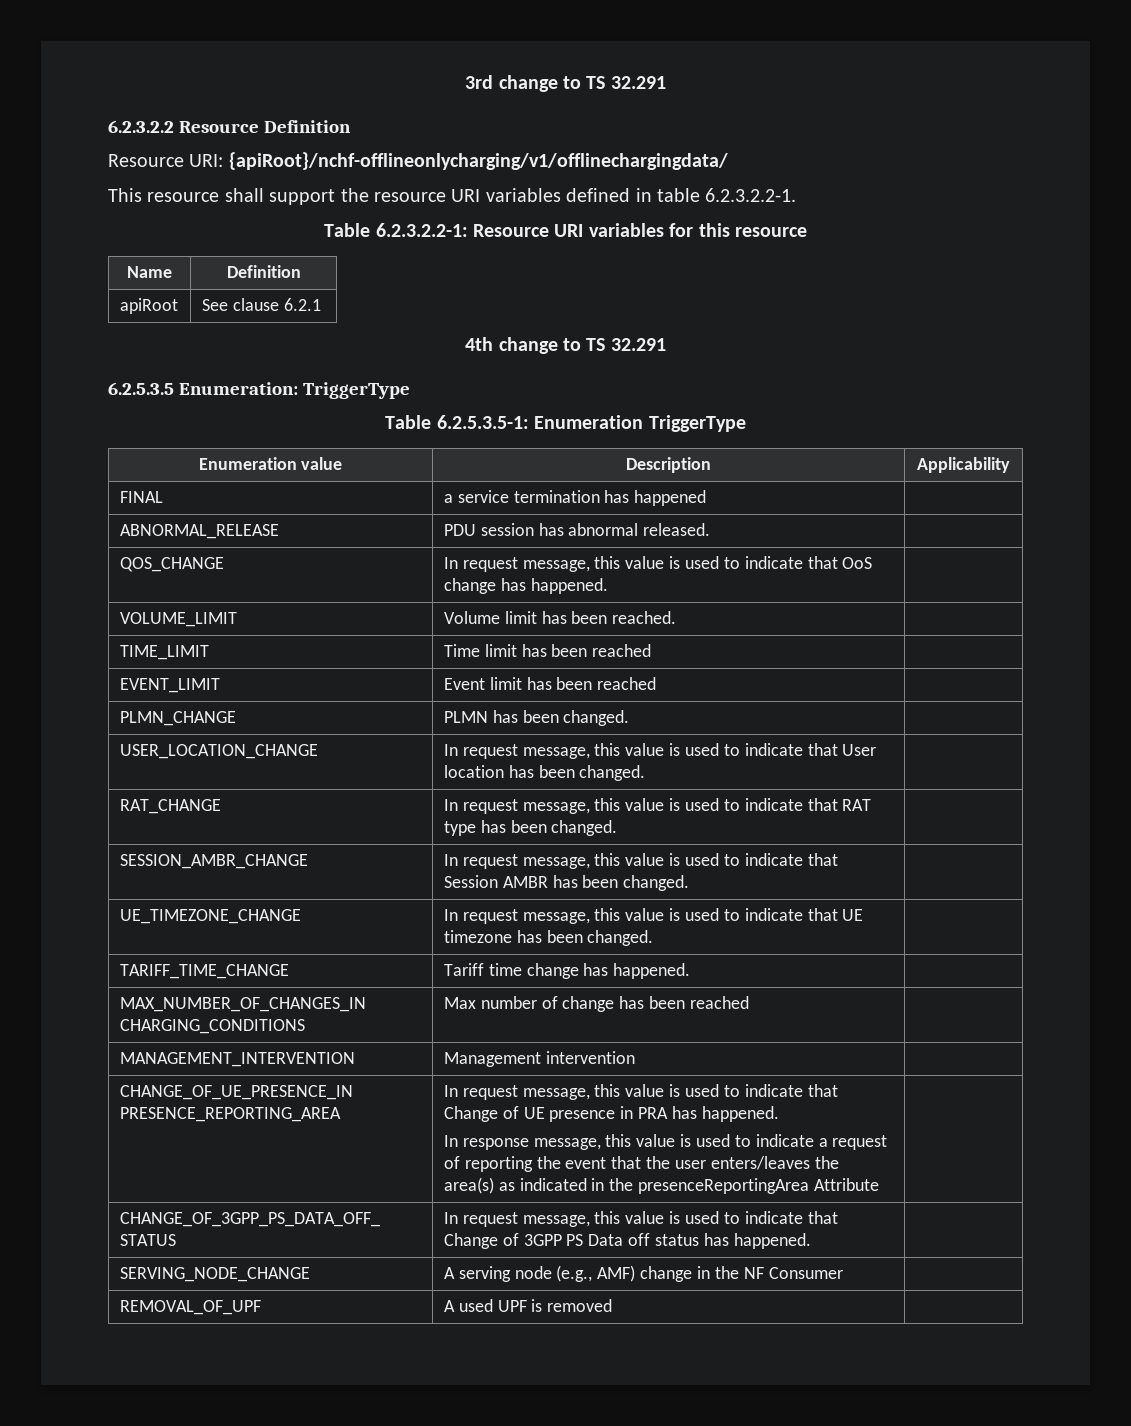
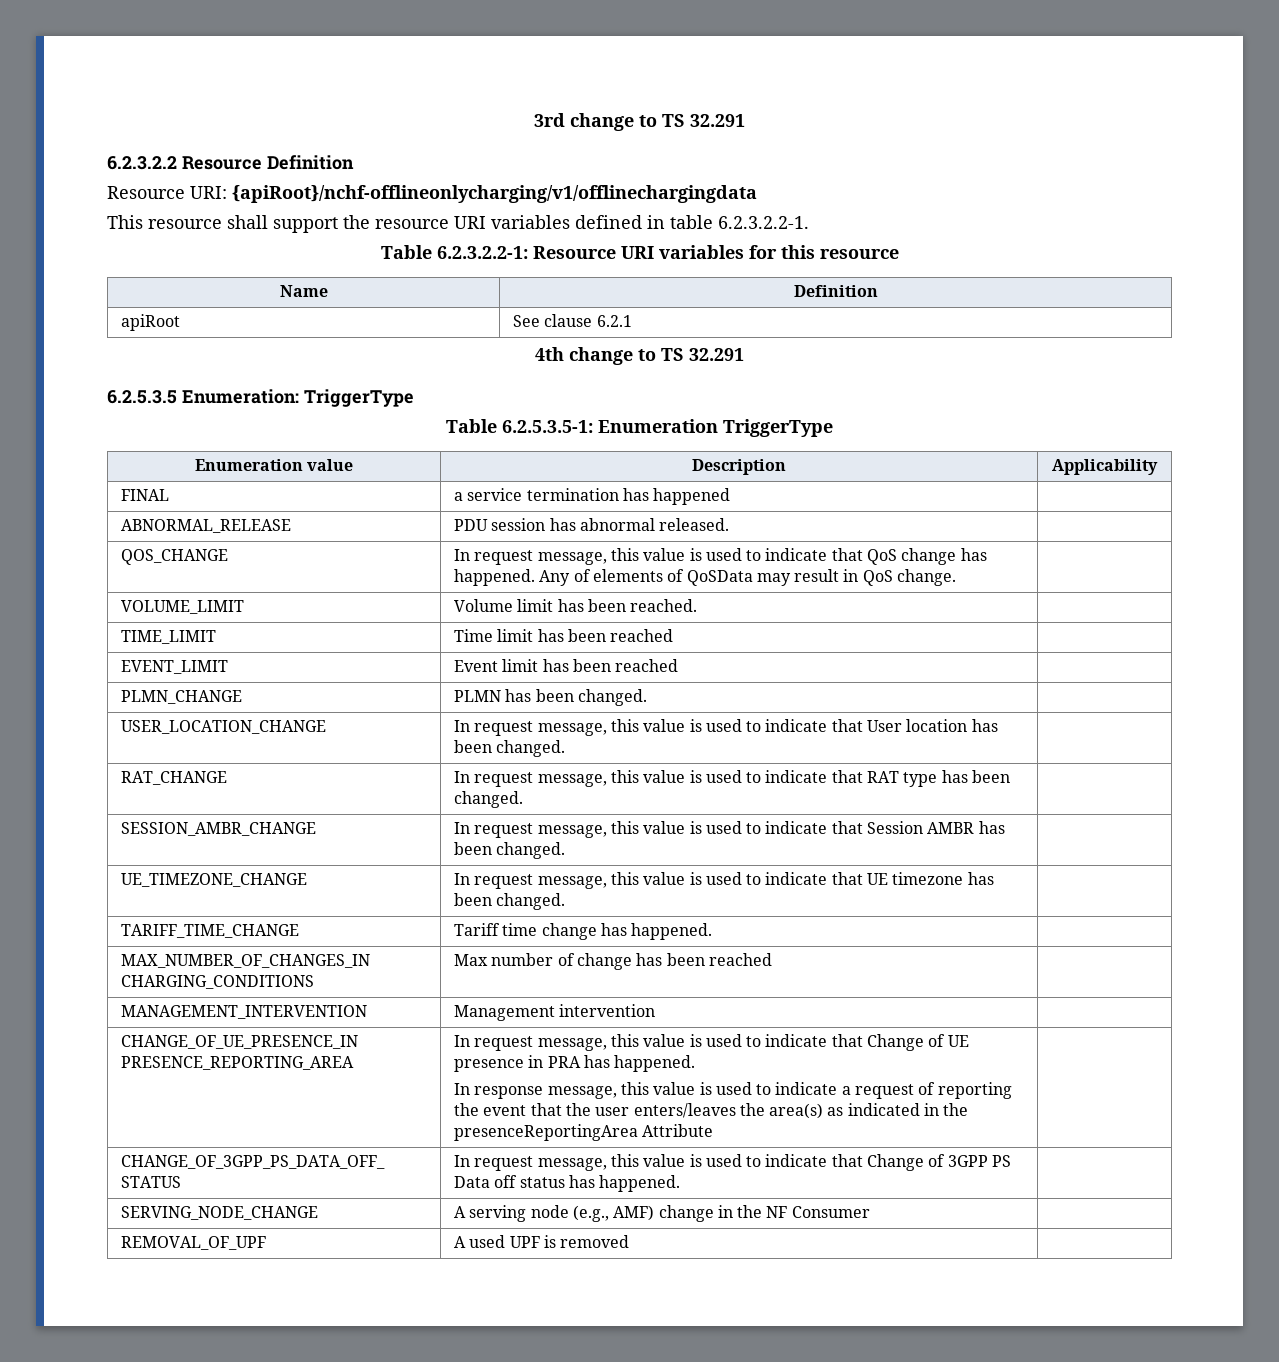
[228,152,728,170] {apiRoot}/nchf-offlineonlycharging/v1/offlinechargingdata/ -> [232,185,757,203] {apiRoot}/nchf-offlineonlycharging/v1/offlinechargingdata
[842,557,873,569] [443,578,608,594] OoS change has happened. -> [867,548,987,565] [453,569,957,586] QoS change has happened. Any of elements of QoSData may result in QoS change.

